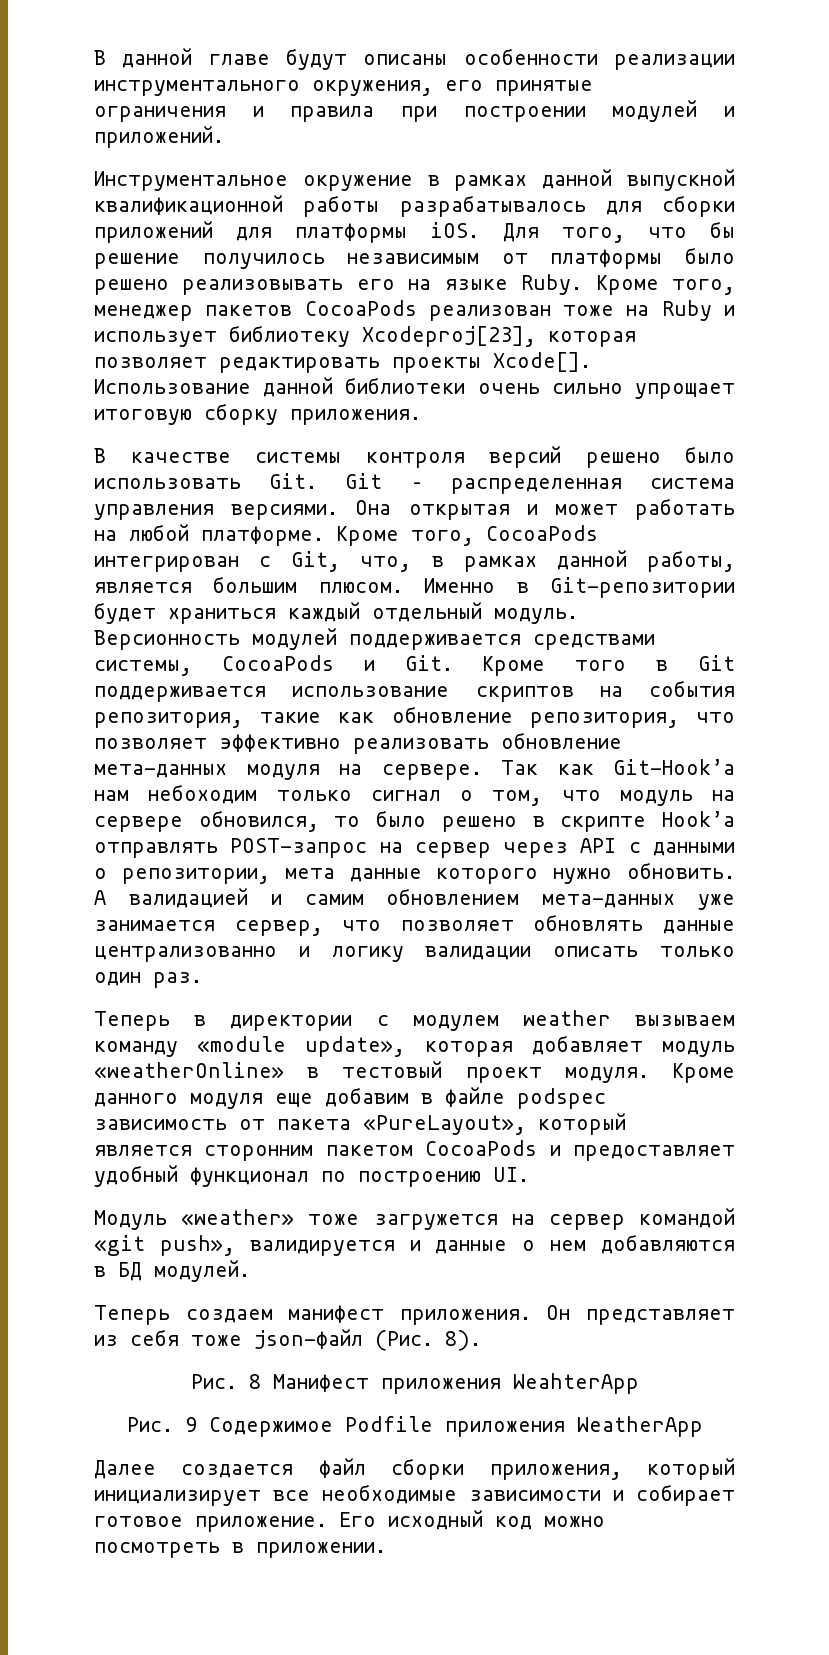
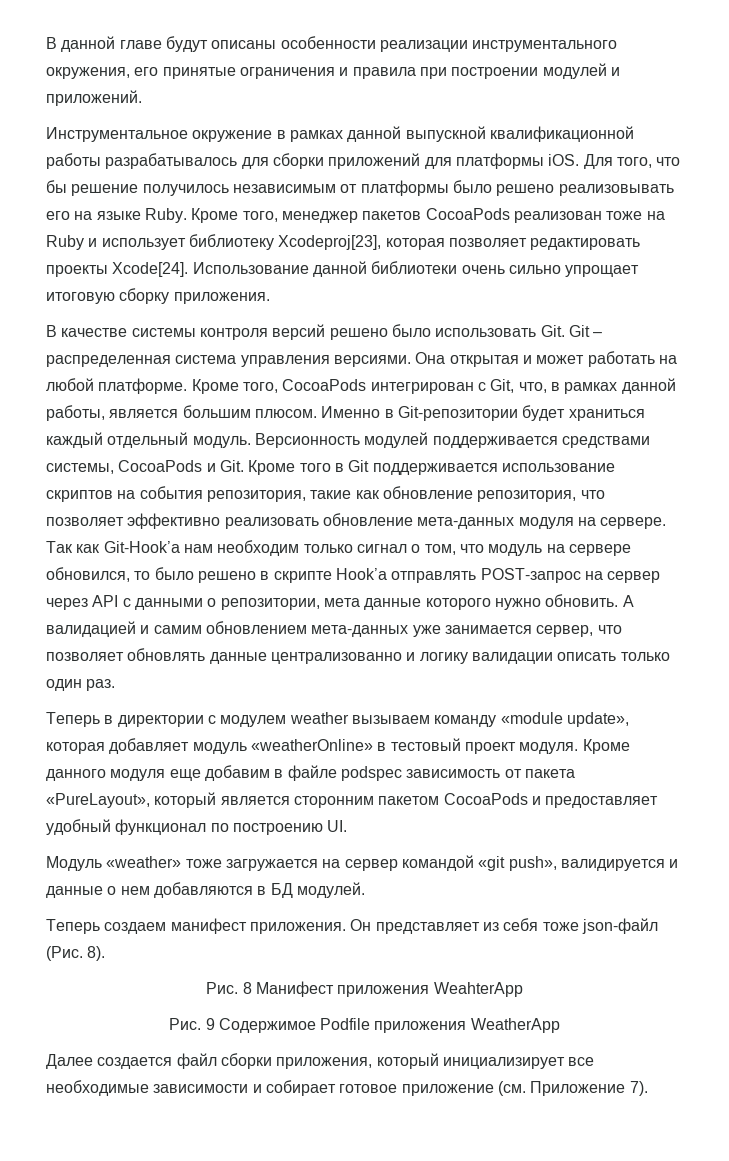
[493,352,591,372] Xсode[]. -> [112,262,189,277] Xсode[24].
[148,784,258,804] небоходим -> [217,540,300,556] необходим
[373,1214,498,1230] загружется -> [225,859,318,871] загружается
[195,1510,605,1532] [94,1542,386,1558] приложение. Его исходный код можно посмотреть в приложении. -> [401,1081,648,1096] приложение (см. Приложение 7).

